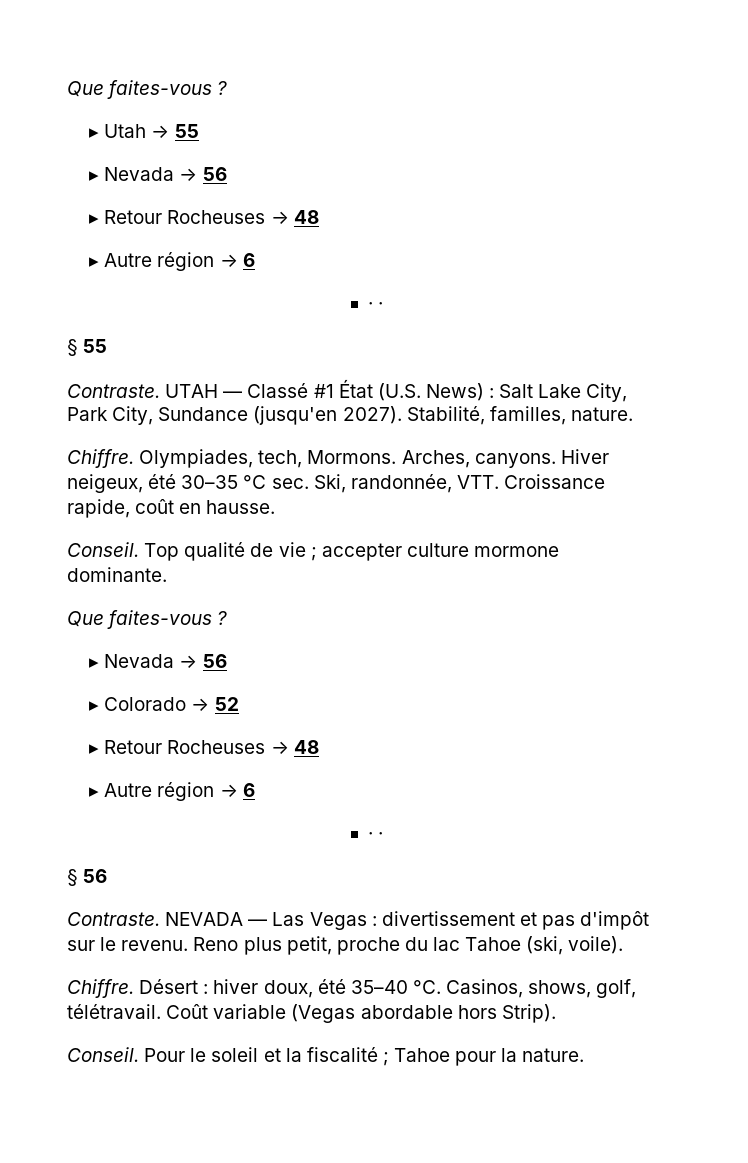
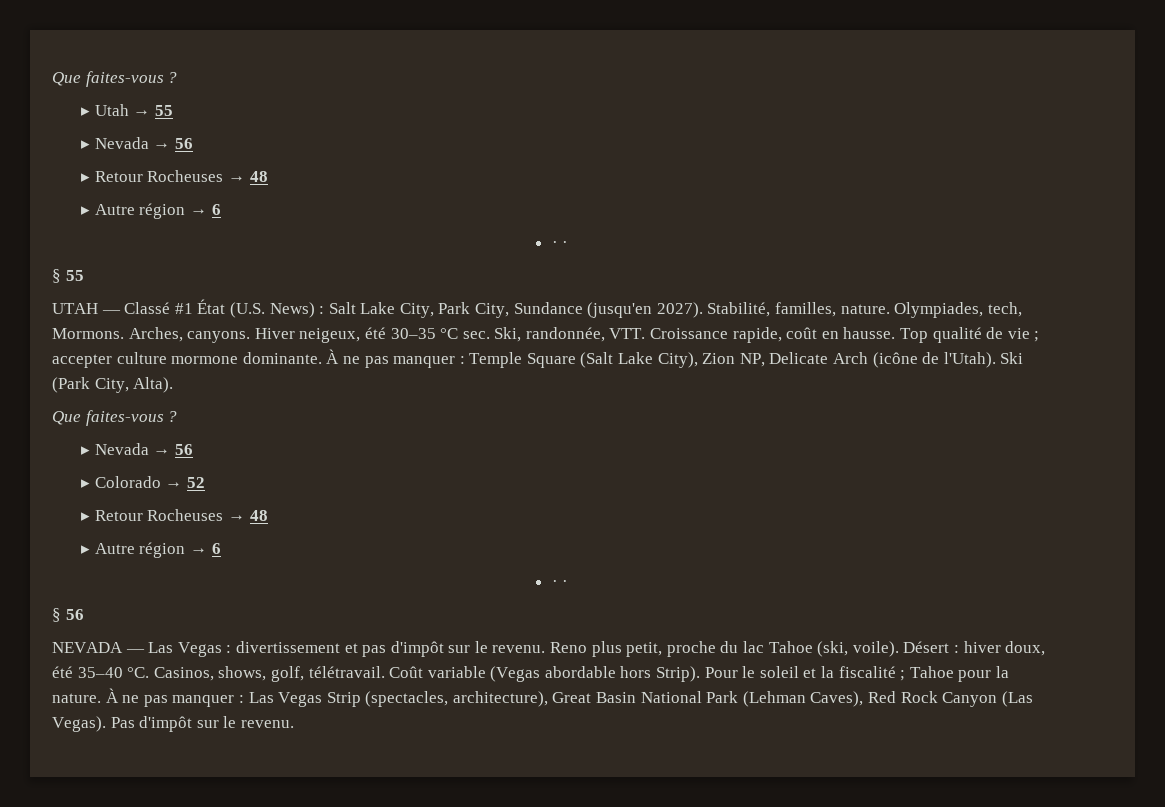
[67,384,160,398] Contraste. -> (84, 275) none
[67,449,134,468] // Chiffre. -> (890, 309) none
[67,542,139,557] // Conseil. -> (896, 333) none
(167, 574) none -> [326,349,1024,368] [52,377,174,393] À ne pas manquer : Temple Square (Salt Lake City), Zion NP, Delicate Arch (icône de l'Utah). Ski (Park City, Alta).
[67,912,160,926] Contraste. -> (84, 614) none
[67,979,134,998] // Chiffre. -> (899, 649) none
[67,1047,139,1062] // Conseil. -> (701, 674) none
(585, 1055) none -> [105,688,1033,707] [52,716,294,732] À ne pas manquer : Las Vegas Strip (spectacles, architecture), Great Basin National Park (Lehman Caves), Red Rock Canyon (Las Vegas). Pas d'impôt sur le revenu.

